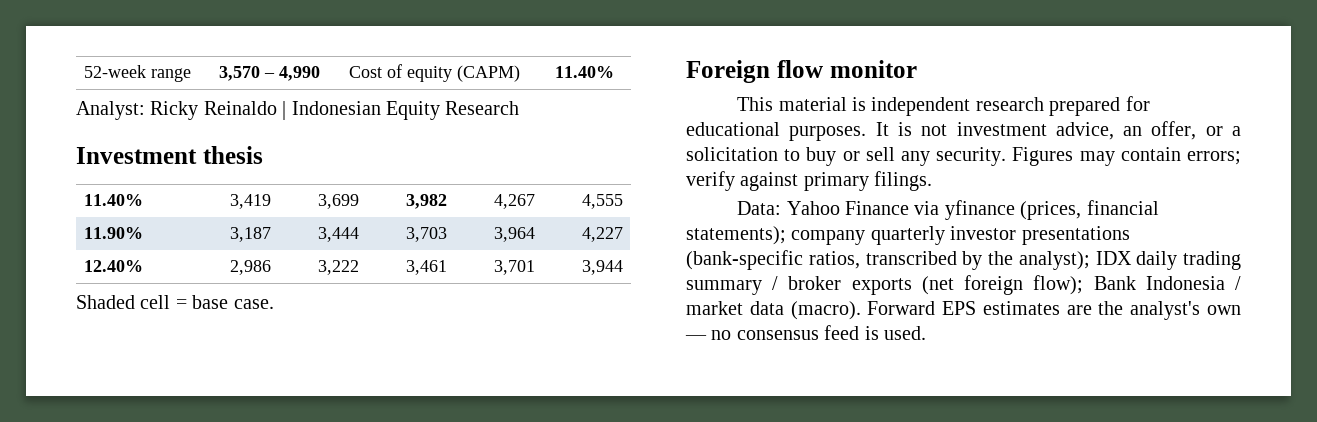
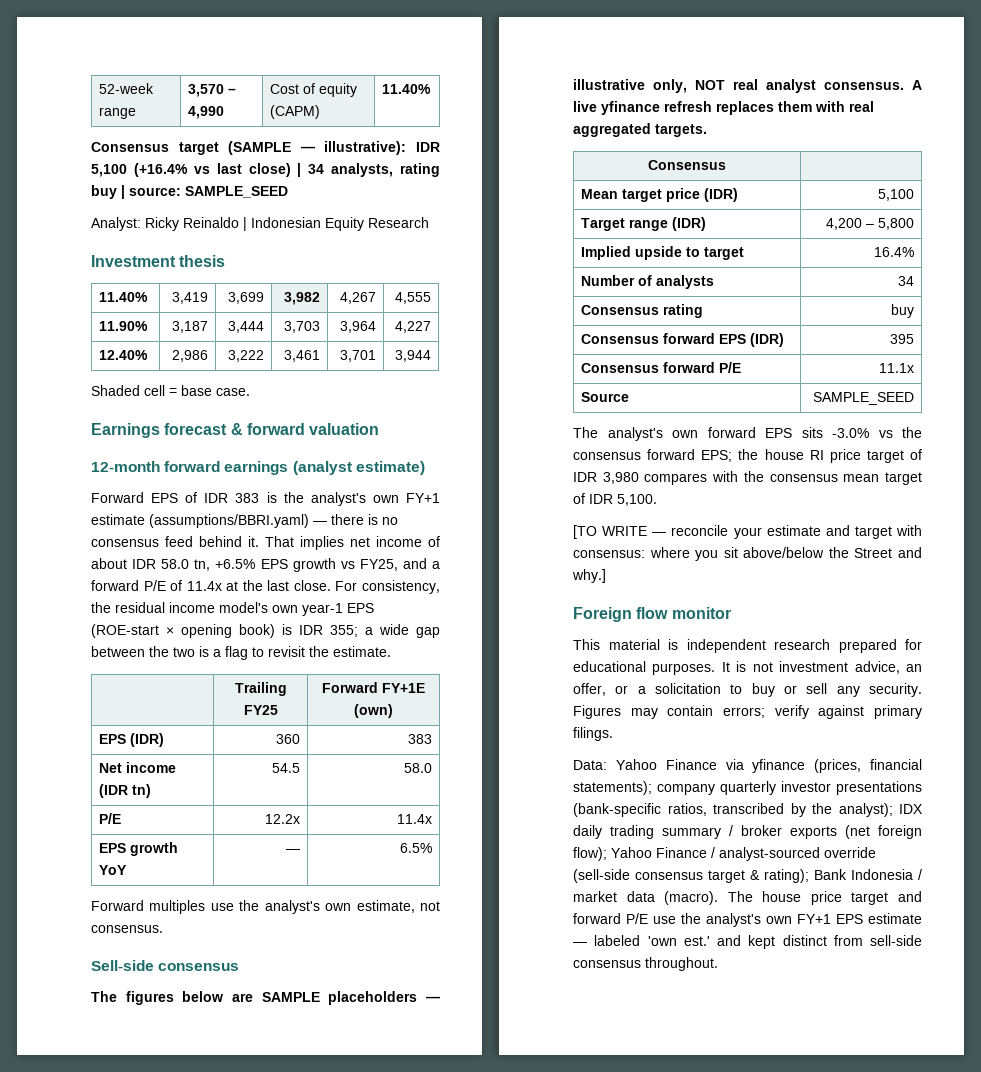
(615, 72) none -> [91,141,440,155] [91,163,440,177] [91,185,288,199] // Consensus target (SAMPLE — illustrative): IDR 5,100 (+16.4% vs last close) | 34 analysts, rating buy | source: SAMPLE_SEED
(274, 304) none -> [91,423,380,438] [91,461,425,475] [91,492,440,506] [91,514,398,528] [91,536,440,550] [91,558,440,572] [91,580,440,594] [91,602,374,616] [91,624,440,638] [91,646,391,660] [234,682,287,696] [243,705,278,715] [322,682,425,693] [354,704,393,718] [98,733,164,747] [276,734,301,744] [408,734,433,744] [98,762,176,773] [98,784,151,798] [272,763,301,773] [404,763,433,773] [98,813,121,824] [265,814,301,824] [397,814,433,824] [98,842,178,856] [98,865,127,875] [286,849,301,853] [400,843,433,853] [91,900,440,914] [91,925,163,933] [91,960,240,971] [91,991,440,1005] [573,79,922,93] [573,101,874,115] [573,123,707,137] [648,160,726,170] [580,188,738,202] [878,189,915,201] [580,217,706,231] [826,218,915,230] [580,246,744,260] [874,247,915,257] [580,275,714,289] [898,276,915,286] [580,304,703,318] [891,304,915,318] [580,333,784,347] [890,334,915,344] [580,362,741,373] [879,363,915,373] [580,392,629,402] [813,392,915,405] [573,427,922,441] [573,449,922,463] [573,471,922,485] [573,493,657,506] [573,525,922,539] [573,547,922,561] [572,569,606,583] // Earnings forecast & forward valuation // 12-month forward earnings (analyst estimate) // Forward EPS of IDR 383 is the analyst's own FY+1 estimate (assumptions/BBRI.yaml) — there is no consensus feed behind it. That implies net income of about IDR 58.0 tn, +6.5% EPS growth vs FY25, and a forward P/E of 11.4x at the last close. For consistency, the residual income model's own year-1 EPS (ROE-start × opening book) is IDR 355; a wide gap between the two is a flag to revisit the estimate. // | Trailing FY25 | Forward FY+1E (own) // EPS (IDR) | 360 | 383 // Net income (IDR tn) | 54.5 | 58.0 // P/E | 12.2x | 11.4x // EPS growth YoY | — | 6.5% // Forward multiples use the analyst's own estimate, not consensus. // Sell-side consensus // The figures below are SAMPLE placeholders — illustrative only, NOT real analyst consensus. A live yfinance refresh replaces them with real aggregated targets. // Consensus | // Mean target price (IDR) | 5,100 // Target range (IDR) | 4,200 – 5,800 // Implied upside to target | 16.4% // Number of analysts | 34 // Consensus rating | buy // Consensus forward EPS (IDR) | 395 // Consensus forward P/E | 11.1x // Source | SAMPLE_SEED // The analyst's own forward EPS sits -3.0% vs the consensus forward EPS; the house RI price target of IDR 3,980 compares with the consensus mean target of IDR 5,100. // [TO WRITE — reconcile your estimate and target with consensus: where you sit above/below the Street and why.]
(1084, 285) none -> [611,847,876,861] [573,869,809,883] Yahoo Finance / analyst-sourced override (sell-side consensus target & rating);
[867,301,1241,320] [685,325,926,340] Forward EPS estimates are the analyst's own — no consensus feed is used. -> [727,891,922,905] [573,913,922,927] [573,935,922,949] [573,957,718,971] The house price target and forward P/E use the analyst's own FY+1 EPS estimate — labeled 'own est.' and kept distinct from sell-side consensus throughout.

